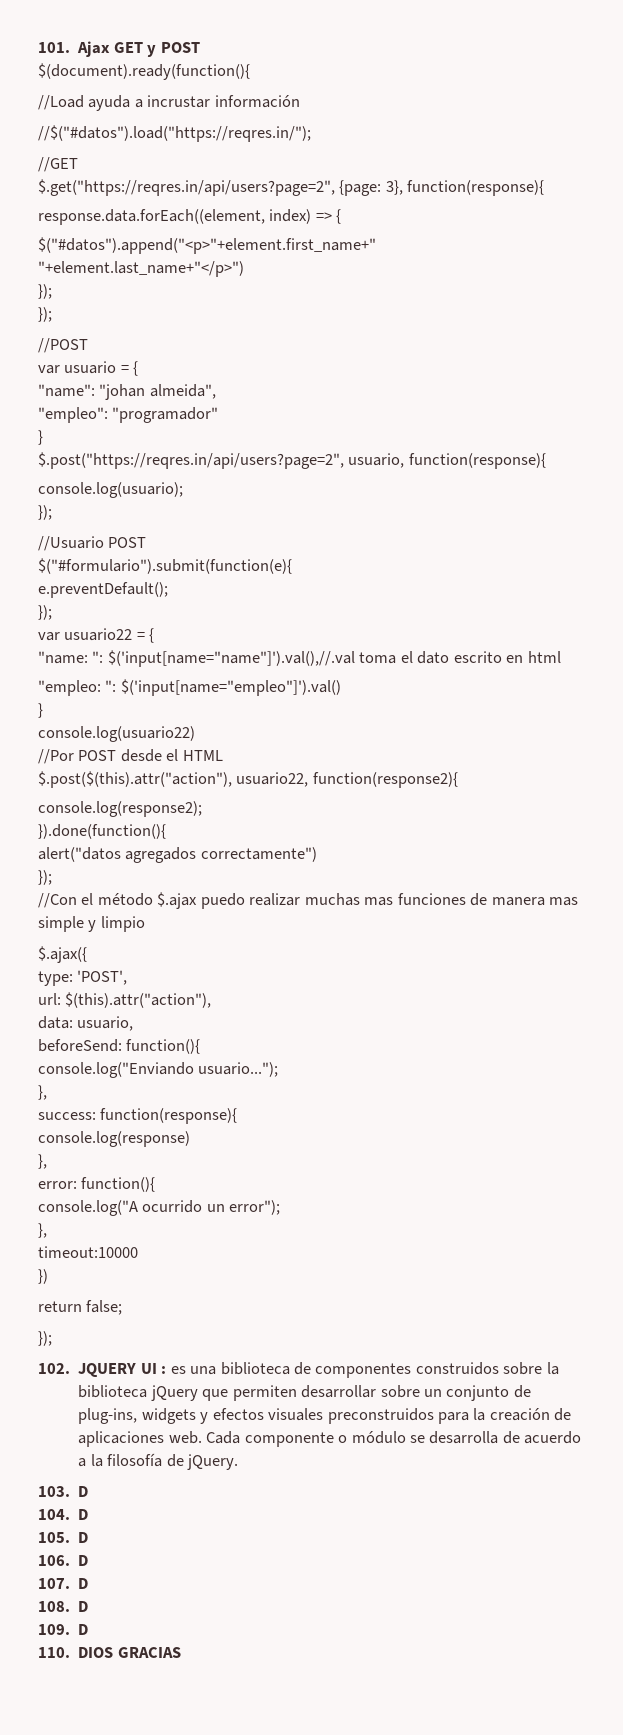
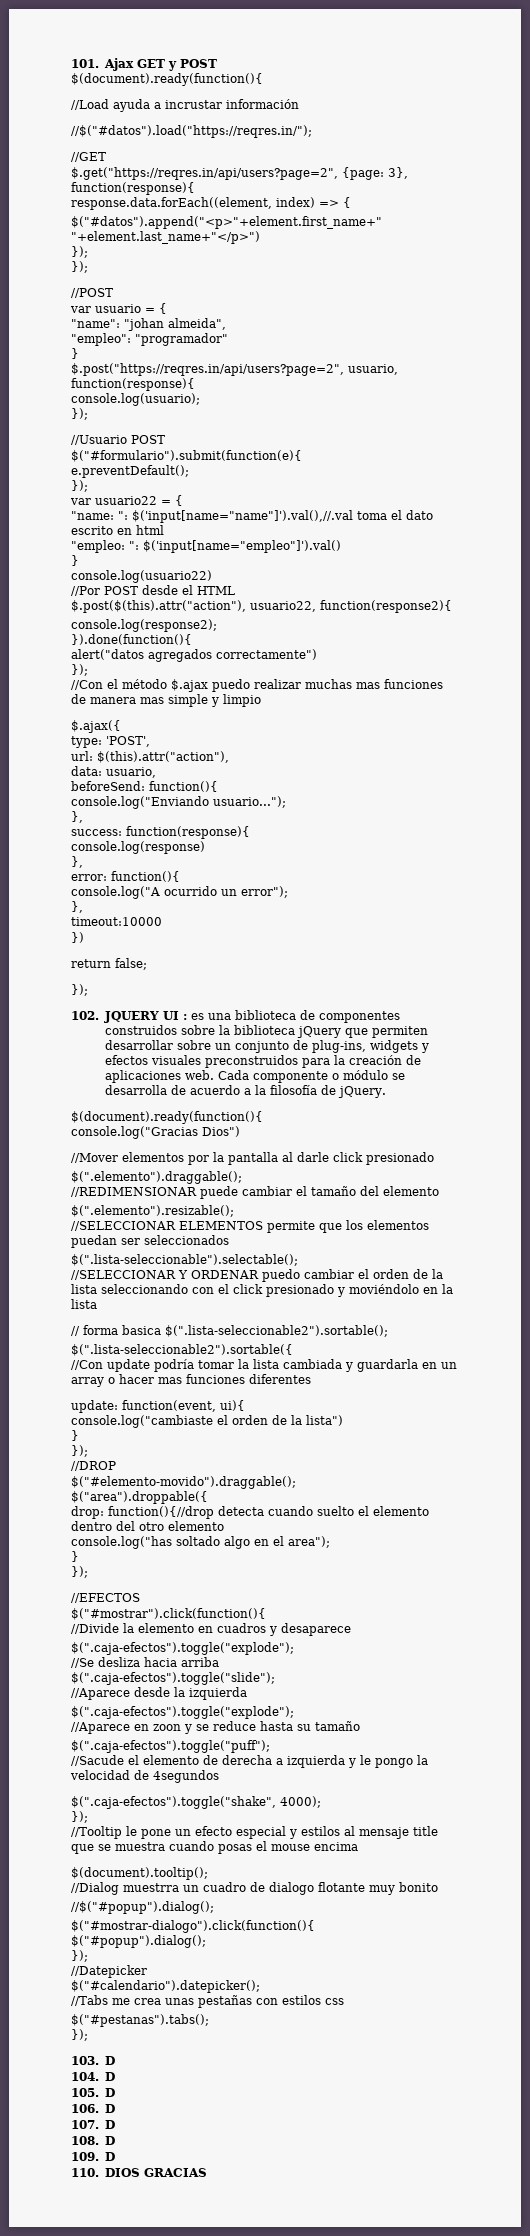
(239, 1462) none -> [71,1111,263,1124] [71,1126,240,1139] [71,1152,434,1165] [71,1171,242,1184] [71,1186,439,1199] [71,1205,234,1217] [71,1220,429,1233] [71,1235,229,1248] [71,1254,298,1266] [71,1269,443,1282] [71,1284,453,1297] [71,1299,97,1309] [71,1325,388,1337] [71,1344,293,1356] [71,1359,457,1372] [71,1374,311,1387] [71,1400,245,1413] [71,1415,343,1428] [71,1430,79,1441] [71,1445,88,1457] [71,1461,116,1471] [71,1476,296,1489] [71,1491,208,1504] [71,1506,429,1519] [71,1521,224,1531] [71,1536,330,1549] [71,1551,79,1562] [71,1566,88,1578] [71,1593,140,1603] [71,1608,266,1620] [71,1623,351,1636] [71,1642,294,1655] [71,1657,219,1668] [71,1672,275,1685] [71,1687,247,1700] [71,1706,294,1719] [71,1721,360,1734] [71,1740,270,1753] [71,1755,428,1768] [70,1770,219,1783] [71,1796,321,1809] [71,1811,88,1823] [71,1826,438,1839] [71,1841,358,1854] [71,1867,208,1880] [71,1882,438,1895] [71,1901,214,1914] [71,1920,315,1933] [71,1935,206,1948] [71,1950,88,1962] [71,1965,147,1978] [71,1980,260,1993] [71,1995,344,2008] [71,2014,209,2027] [71,2029,88,2041] // $(document).ready(function(){ // console.log("Gracias Dios") // //Mover elementos por la pantalla al darle click presionado // $(".elemento").draggable(); // //REDIMENSIONAR puede cambiar el tamaño del elemento // $(".elemento").resizable(); // //SELECCIONAR ELEMENTOS permite que los elementos puedan ser seleccionados // $(".lista-seleccionable").selectable(); // //SELECCIONAR Y ORDENAR puedo cambiar el orden de la lista seleccionando con el click presionado y moviéndolo en la lista // // forma basica $(".lista-seleccionable2").sortable(); // $(".lista-seleccionable2").sortable({ // //Con update podría tomar la lista cambiada y guardarla en un array o hacer mas funciones diferentes // update: function(event, ui){ // console.log("cambiaste el orden de la lista") // } // }); // //DROP // $("#elemento-movido").draggable(); // $("area").droppable({ // drop: function(){//drop detecta cuando suelto el elemento dentro del otro elemento // console.log("has soltado algo en el area"); // } // }); // //EFECTOS // $("#mostrar").click(function(){ // //Divide la elemento en cuadros y desaparece // $(".caja-efectos").toggle("explode"); // //Se desliza hacia arriba // $(".caja-efectos").toggle("slide"); // //Aparece desde la izquierda // $(".caja-efectos").toggle("explode"); // //Aparece en zoon y se reduce hasta su tamaño // $(".caja-efectos").toggle("puff"); // //Sacude el elemento de derecha a izquierda y le pongo la velocidad de 4segundos // $(".caja-efectos").toggle("shake", 4000); // }); // //Tooltip le pone un efecto especial y estilos al mensaje title que se muestra cuando posas el mouse encima // $(document).tooltip(); // //Dialog muestrra un cuadro de dialogo flotante muy bonito // //$("#popup").dialog(); // $("#mostrar-dialogo").click(function(){ // $("#popup").dialog(); // }); // //Datepicker // $("#calendario").datepicker(); // //Tabs me crea unas pestañas con estilos css // $("#pestanas").tabs(); // });

